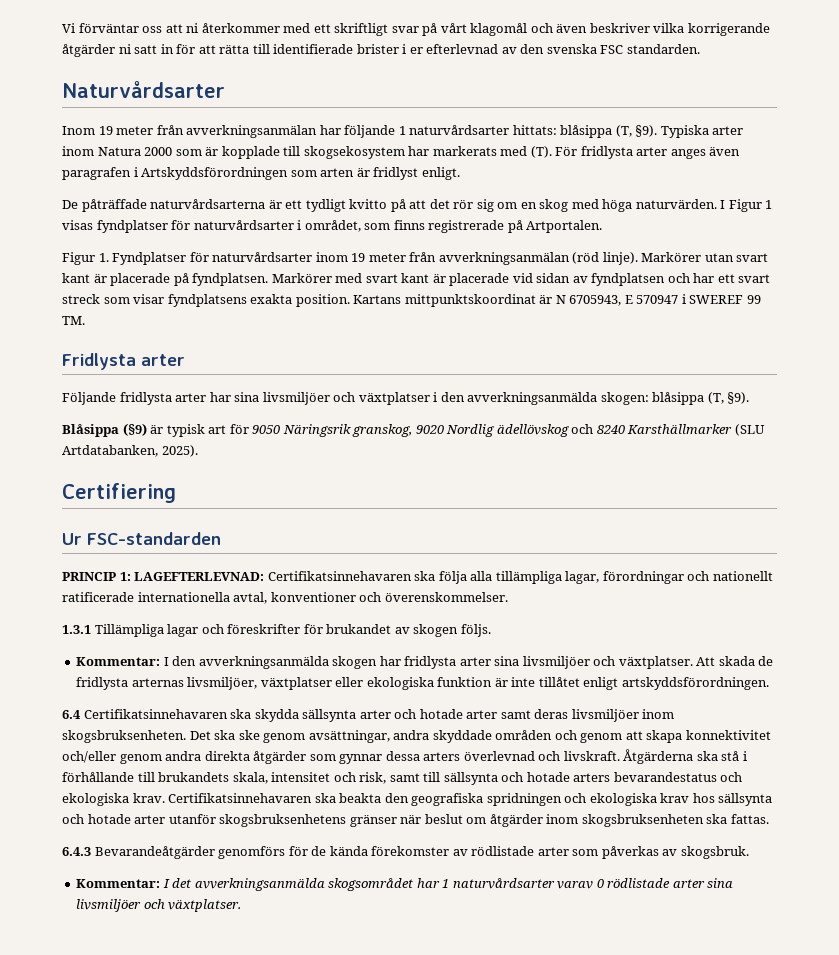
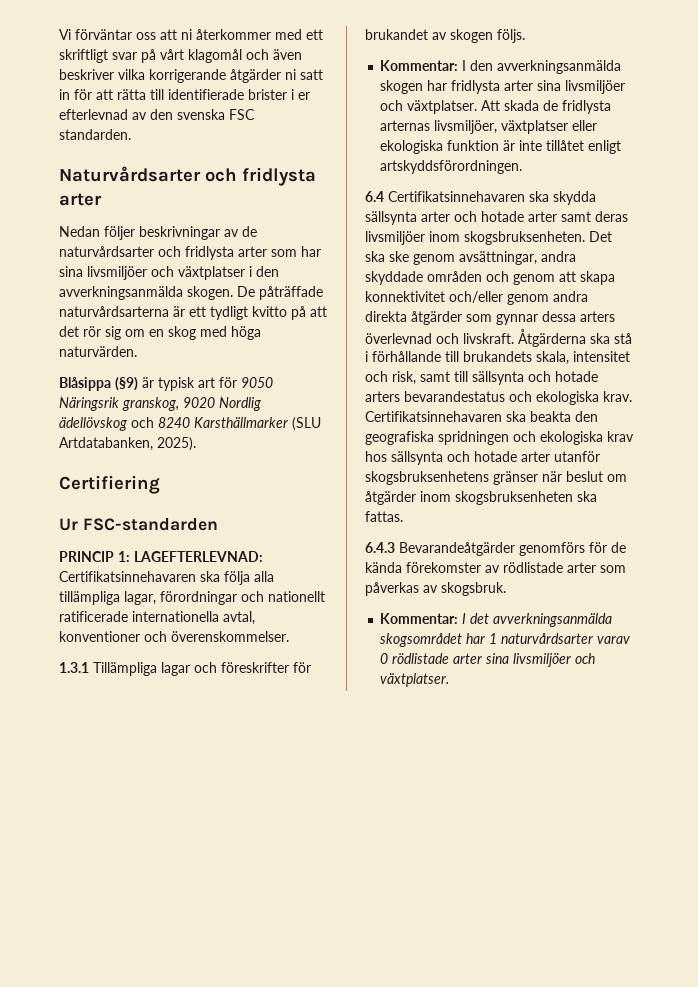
[62,125,744,138] [62,146,741,159] [62,167,460,180] // Inom 19 meter från avverkningsanmälan har följande 1 naturvårdsarter hittats: blåsippa (T, §9). Typiska arter inom Natura 2000 som är kopplade till skogsekosystem har markerats med (T). För fridlysta arter anges även paragrafen i Artskyddsförordningen som arten är fridlyst enligt. // -> [205,167,316,186] [59,193,102,206] [59,226,257,240] [59,246,321,260] [59,266,279,280] [59,286,233,300] och fridlysta arter // Nedan följer beskrivningar av de naturvårdsarter och fridlysta arter som har sina livsmiljöer och växtplatser i den avverkningsanmälda skogen.
[720,199,773,212] [62,220,603,233] [62,252,769,265] [62,273,771,286] [62,294,761,307] [62,316,85,325] [62,353,185,370] [62,392,750,405] I Figur 1 visas fyndplatser för naturvårdsarter i området, som finns registrerade på Artportalen. // Figur 1. Fyndplatser för naturvårdsarter inom 19 meter från avverkningsanmälan (röd linje). Markörer utan svart kant är placerade på fyndplatsen. Markörer med svart kant är placerade vid sidan av fyndplatsen och har ett svart streck som visar fyndplatsens exakta position. Kartans mittpunktskoordinat är N 6705943, E 570947 i SWEREF 99 TM. // Fridlysta arter // Följande fridlysta arter har sina livsmiljöer och växtplatser i den avverkningsanmälda skogen: blåsippa (T, §9). -> (137, 351) none

